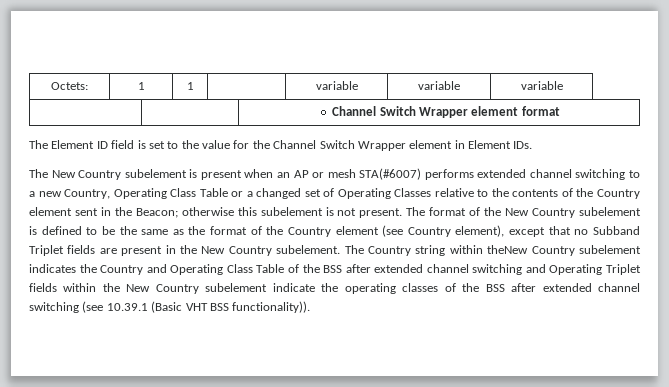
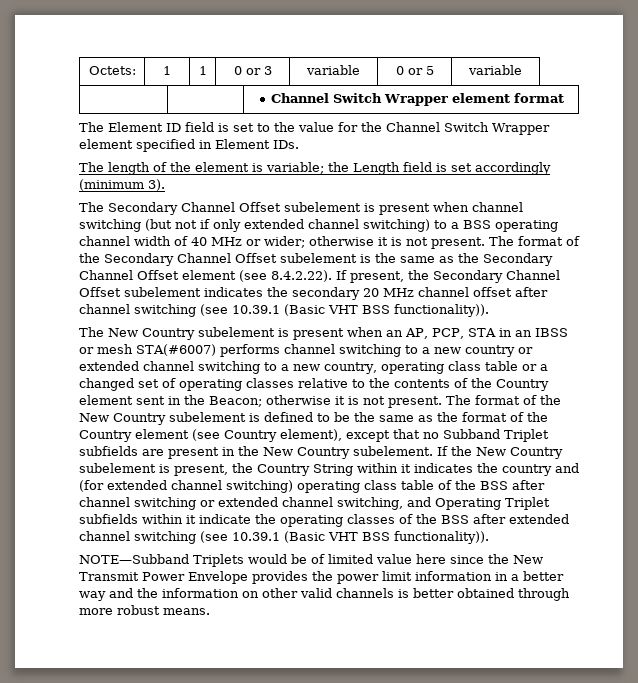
[315,81,358,90] [418,81,460,90] | variable | variable -> [233,66,272,75] [306,65,360,75] [395,66,434,75] 0 or 3 | variable | 0 or 5
(453, 144) none -> [136,139,195,152] specified
(533, 145) none -> [79,162,551,175] [79,179,165,191] [79,202,523,215] [79,219,558,232] [79,236,580,249] [79,253,553,266] [79,270,560,283] [79,287,548,300] [79,304,489,317] // The length of the element is variable; the Length field is set accordingly (minimum 3). // The Secondary Channel Offset subelement is present when channel switching (but not if only extended channel switching) to a BSS operating channel width of 40 MHz or wider; otherwise it is not present. The format of the Secondary Channel Offset subelement is the same as the Secondary Channel Offset element (see 8.4.2.22). If present, the Secondary Channel Offset subelement indicates the secondary 20 MHz channel offset after channel switching (see 10.39.1 (Basic VHT BSS functionality)).
[293,168,474,180] AP or mesh STA(#6007) performs -> [405,328,568,339] [79,344,533,357] AP, PCP, STA in an IBSS or mesh STA(#6007) performs channel switching to a new country or
[64,188,228,199] Country, Operating Class Table -> [324,361,518,374] country, operating class table
[337,188,432,199] Operating Classes -> [179,378,294,391] operating classes
[237,207,323,216] this subelement -> [335,396,345,405] it
[67,245,96,254] fields -> [79,446,138,456] subfields
[344,245,641,256] [29,264,523,275] The Country string within theNew Country subelement indicates the Country and Operating Class Table of the BSS after extended channel switching -> [437,446,563,459] [79,463,579,476] [79,480,545,493] [79,497,403,510] If the New Country subelement is present, the Country String within it indicates the country and (for extended channel switching) operating class table of the BSS after channel switching or extended channel switching,
[29,283,268,294] fields within the New Country subelement -> [79,514,196,524] subfields within it
(311, 307) none -> [79,554,543,567] [79,571,564,584] [79,588,570,601] [79,605,210,615] // NOTE—Subband Triplets would be of limited value here since the New Transmit Power Envelope provides the power limit information in a better way and the information on other valid channels is better obtained through more robust means.

